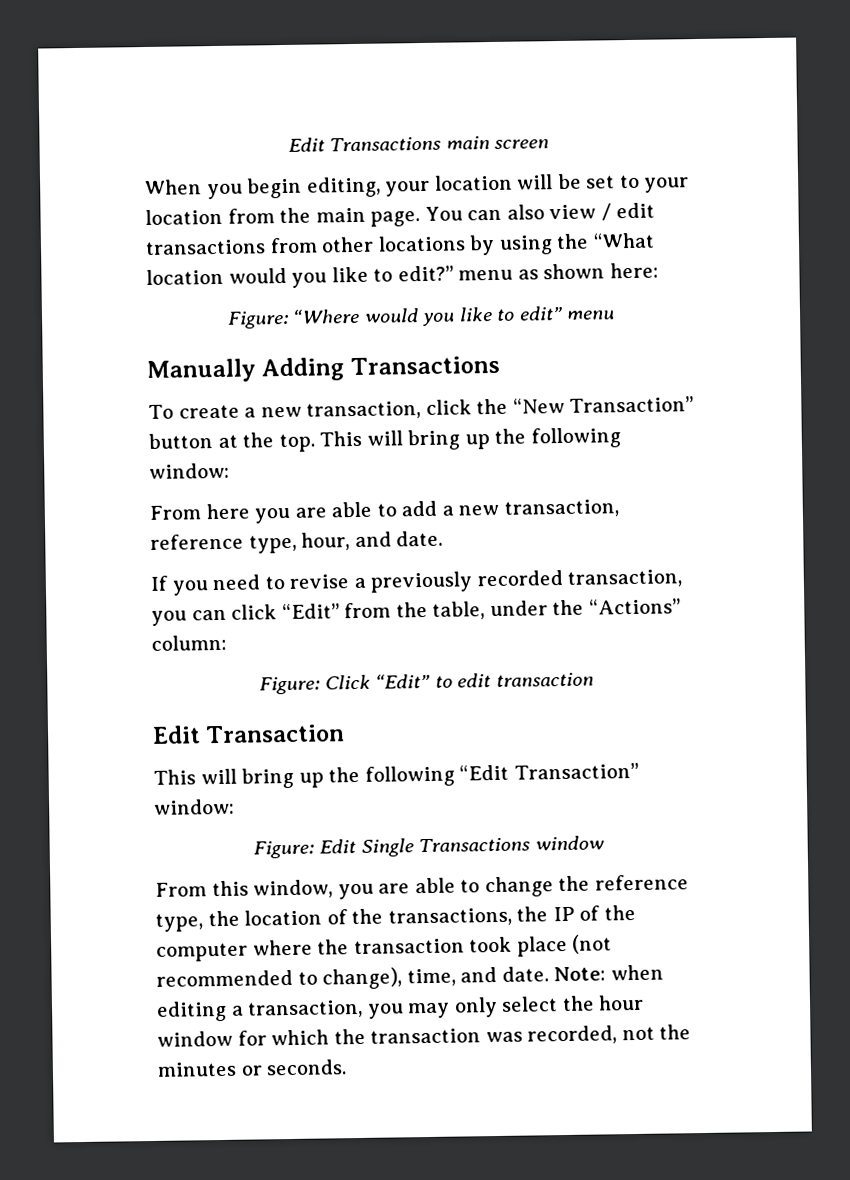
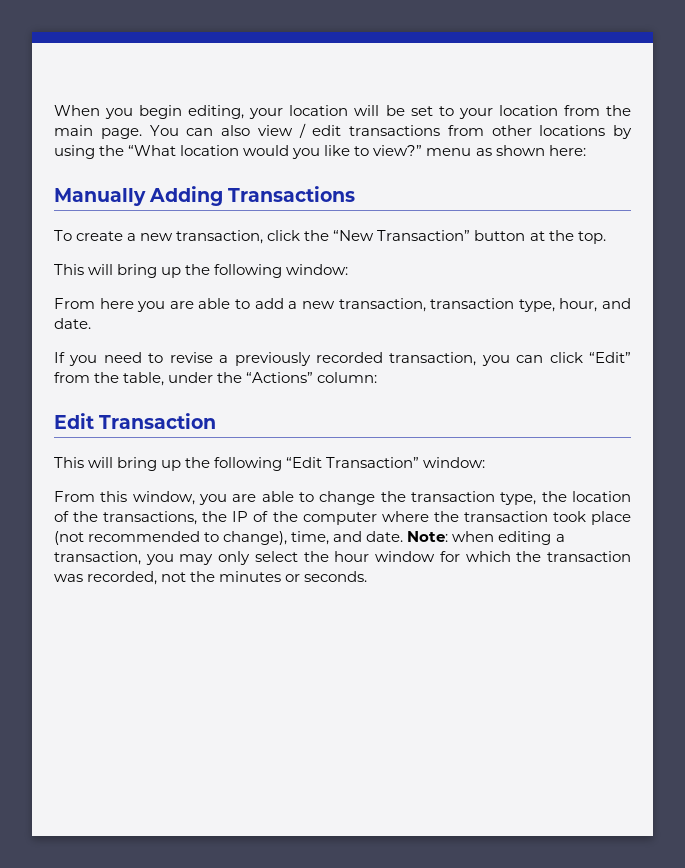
[287,136,550,152] Edit Transactions main screen // -> (54, 110) none
[397,265,454,282] edit?” -> [373,145,423,156] view?”
[226,305,616,329] // Figure: “Where would you like to edit” menu -> (586, 150) none
(315, 443) none -> (606, 237) //
[150,533,244,550] reference -> [430,298,515,309] transaction
[259,672,594,695] // Figure: Click “Edit” to edit transaction -> (378, 377) none
[253,835,604,859] // Figure: Edit Single Transactions window -> (486, 462) none
[594,874,689,891] reference -> [410,491,495,502] transaction

